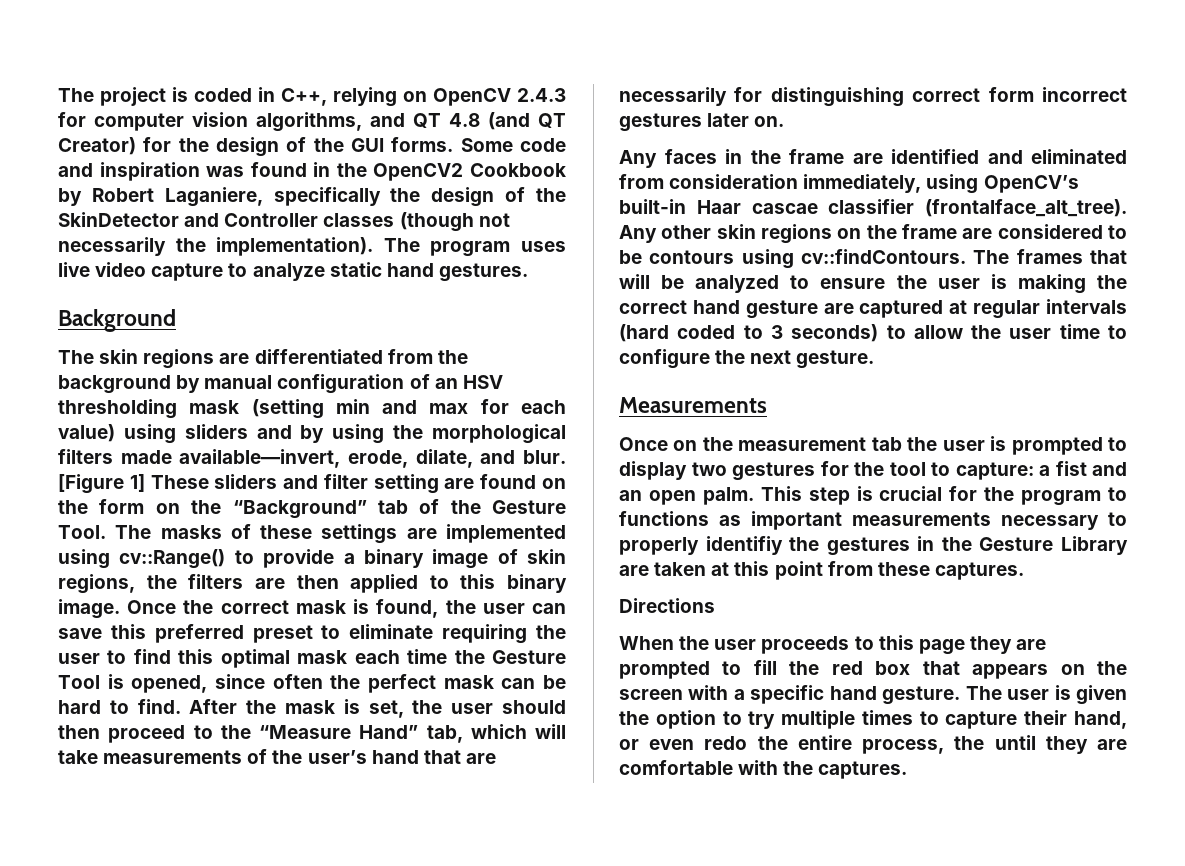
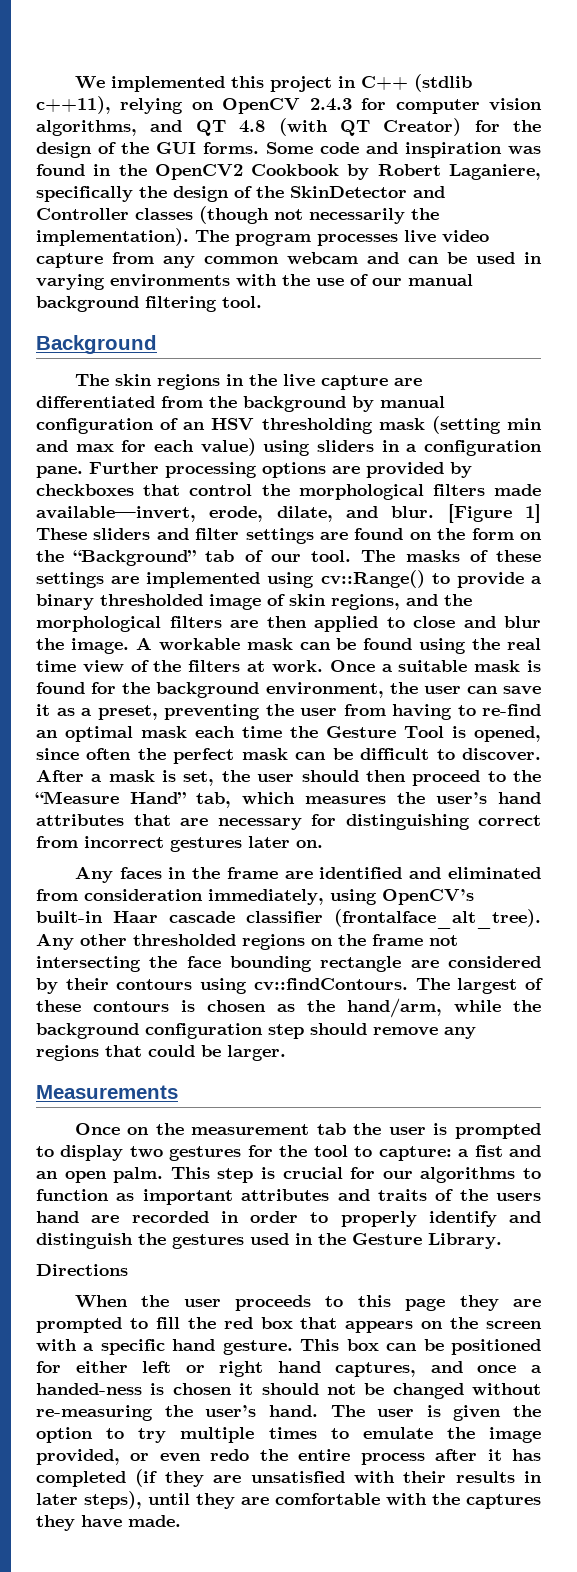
[58,87,327,106] The project is coded in C++, -> [74,74,472,92] [36,96,111,114] We implemented this project in C++ (stdlib c++11),
[488,112,530,130] (and -> [278,118,328,136] (with
[521,241,567,252] uses -> [317,234,398,246] processes
[228,262,528,282] to analyze static hand gestures. -> [112,252,542,268] [36,274,473,290] [36,296,262,312] from any common webcam and can be used in varying environments with the use of our manual background filtering tool.
(215, 359) none -> [225,374,388,390] in the live capture
[256,424,385,444] and by using -> [381,440,542,456] [36,462,472,478] [36,484,253,496] in a configuration pane. Further processing options are provided by checkboxes that control
[373,474,439,494] setting -> [245,528,314,544] settings
[450,500,566,514] [58,525,106,539] the Gesture Tool. -> [270,550,352,562] our tool.
(424, 558) none -> [100,594,203,606] thresholded
[146,575,177,589] the -> [406,594,472,606] [36,616,161,632] and the morphological
[460,574,567,593] [58,599,566,619] [58,624,567,644] [58,649,214,664] this binary image. Once the correct mask is found, the user can save this preferred preset to eliminate requiring the user to find this -> [413,616,541,628] [36,637,541,654] [36,660,541,673] [36,682,541,698] [36,704,541,720] [36,730,58,738] close and blur the image. A workable mask can be found using the real time view of the filters at work. Once a suitable mask is found for the background environment, the user can save it as a preset, preventing the user from having to re-find an
[58,699,277,714] hard to find. After the -> [360,748,541,761] [36,769,103,782] difficult to discover. After a
[535,724,566,739] [58,749,268,764] will take measurements of -> [305,796,386,804] measures
(419, 757) none -> [36,814,124,826] attributes
[619,87,727,106] necessarily -> [217,818,302,830] necessary
[988,87,1034,102] form -> [36,836,78,848] from
[751,203,818,214] cascae -> [169,911,235,923] cascade
[716,224,756,239] skin -> [133,934,236,946] thresholded
[962,224,1127,239] [619,249,1127,269] [619,274,1127,294] [619,299,1127,319] [619,324,1127,342] [619,349,875,369] are considered to be contours using cv::findContours. The frames that will be analyzed to ensure the user is making the correct hand gesture are captured at regular intervals (hard coded to 3 seconds) to allow the user time to configure the next gesture. -> [429,935,458,946] [36,956,541,972] [36,978,543,994] [36,998,541,1018] [36,1023,476,1039] [36,1045,286,1061] not intersecting the face bounding rectangle are considered by their contours using cv::findContours. The largest of these contours is chosen as the hand/arm, while the background configuration step should remove any regions that could be larger.
[984,487,1127,506] [619,511,1127,530] [619,536,783,555] the program to functions as important measurements necessary to properly identifiy -> [382,1167,541,1183] [36,1189,541,1205] [36,1211,541,1227] [36,1233,133,1249] our algorithms to function as important attributes and traits of the users hand are recorded in order to properly identify and distinguish
(910, 546) none -> [250,1233,289,1245] used
[1061,536,1128,555] [619,561,1024,580] Library are taken at this point from these captures. -> [428,1233,502,1249] Library.
(961, 695) none -> [300,1339,542,1355] [36,1361,542,1377] [36,1383,541,1399] [36,1405,318,1421] This box can be positioned for either left or right hand captures, and once a handed-ness is chosen it should not be changed without re-measuring the user’s hand.
[945,710,1127,729] capture their hand, -> [362,1427,541,1443] [36,1449,120,1465] emulate the image provided,
[862,736,985,754] process, the -> [360,1449,541,1465] [36,1469,542,1487] [36,1491,142,1509] process after it has completed (if they are unsatisfied with their results in later steps),
[818,761,908,779] captures. -> [466,1494,541,1509] [36,1515,181,1531] captures they have made.

